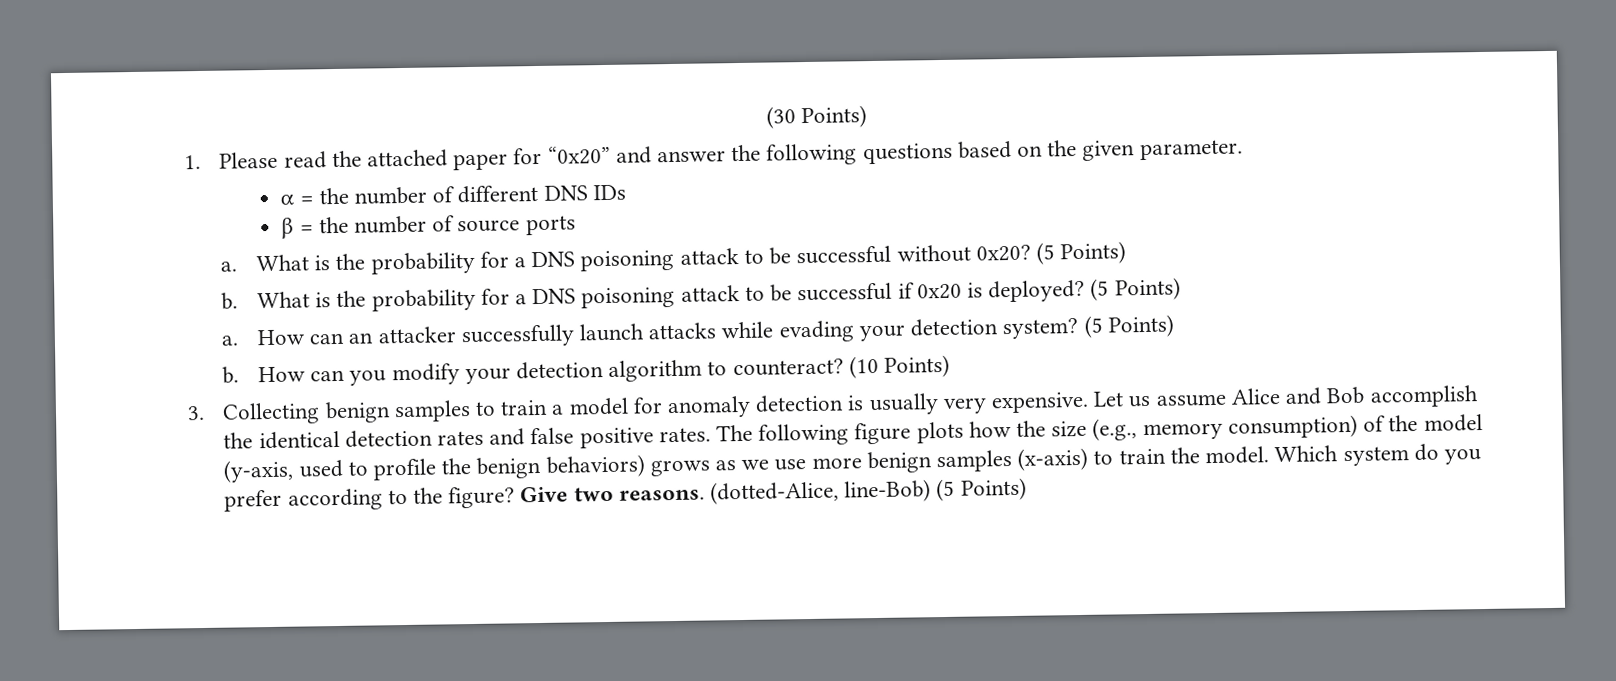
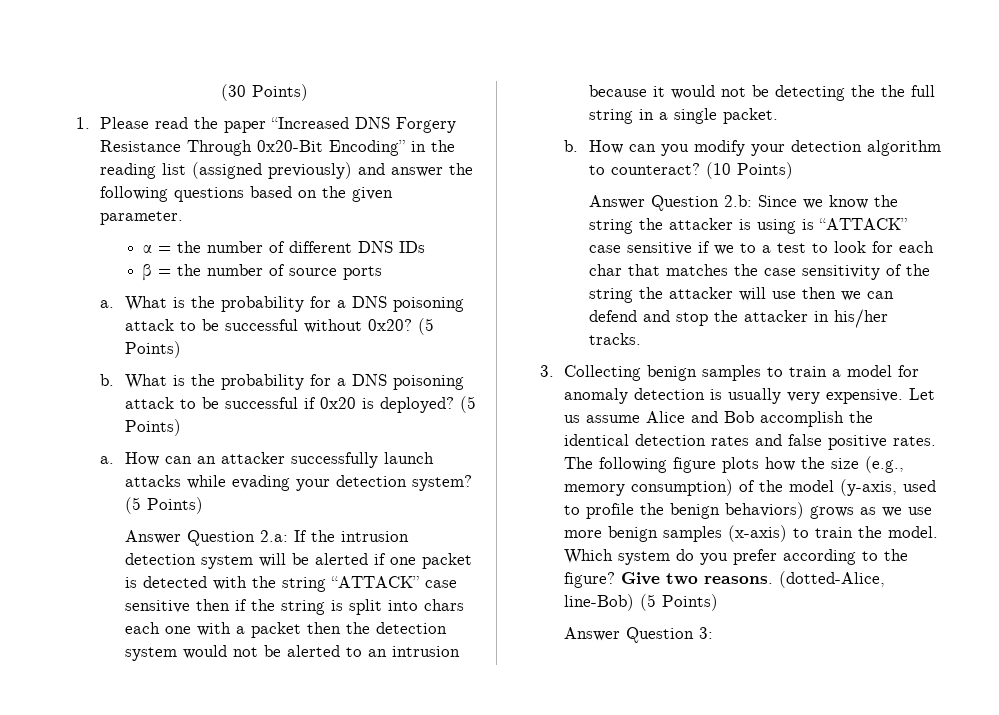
[366,145,611,171] attached paper for “0x20” -> [224,117,457,133] [100,140,456,156] [100,162,353,179] paper “Increased DNS Forgery Resistance Through 0x20-Bit Encoding” in the reading list (assigned previously)
(1174, 326) none -> [124,530,409,546] [124,553,472,569] [124,576,457,592] [124,599,464,615] [124,622,447,638] [124,645,460,661] [588,85,935,101] [588,108,778,124] // Answer Question 2.a: If the intrusion detection system will be alerted if one packet is detected with the string “ATTACK” case sensitive then if the string is split into chars each one with a packet then the detection system would not be alerted to an intrusion because it would not be detecting the the full string in a single packet.
(951, 366) none -> [588,195,898,211] [588,218,907,234] [588,241,934,255] [588,264,930,280] [588,287,894,303] [588,309,888,328] [588,333,641,345] // Answer Question 2.b: Since we know the string the attacker is using is “ATTACK” case sensitive if we to a test to look for each char that matches the case sensitivity of the string the attacker will use then we can defend and stop the attacker in his/her tracks.
(1027, 489) none -> [564,627,714,643] // Answer Question 3:

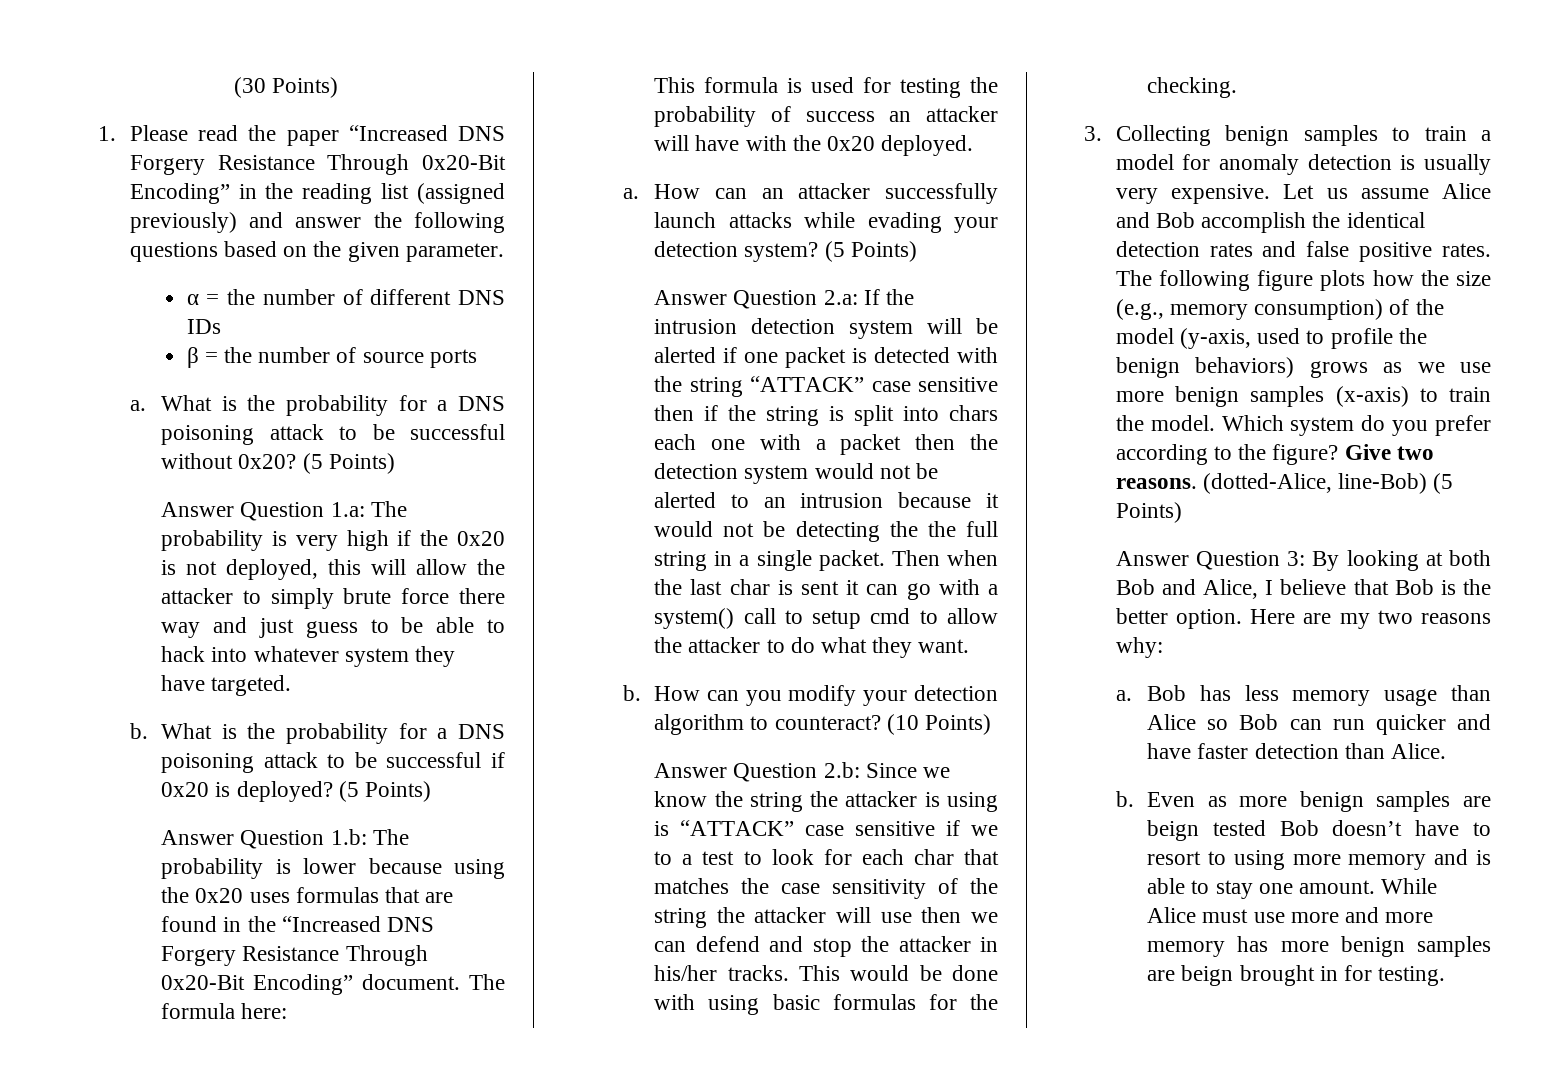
(181, 349) none -> [161,501,407,521] [161,530,505,551] [161,559,506,580] [161,588,505,609] [161,617,505,638] [161,646,456,667] [161,675,292,696] // Answer Question 1.a: The probability is very high if the 0x20 is not deployed, this will allow the attacker to simply brute force there way and just guess to be able to hack into whatever system they have targeted.
(181, 427) none -> [161,829,409,849] [161,858,505,879] [161,887,454,903] [161,916,435,932] [161,945,428,966] [161,974,505,995] [161,1003,288,1019] [654,77,998,98] [654,106,998,127] [654,135,974,156] // Answer Question 1.b: The probability is lower because using the 0x20 uses formulas that are found in the “Increased DNS Forgery Resistance Through 0x20-Bit Encoding” document. The formula here: // This formula is used for testing the probability of success an attacker will have with the 0x20 deployed.
(778, 116) none -> [891,550,998,566] [654,579,998,600] [654,608,998,629] [654,637,970,658] Then when the last char is sent it can go with a system() call to setup cmd to allow the attacker to do what they want.
(641, 339) none -> [798,965,998,981] [654,994,998,1015] [1147,77,1238,98] This would be done with using basic formulas for the checking.
(714, 633) none -> [1312,550,1491,571] [1115,579,1491,599] [1115,608,1491,629] [1115,637,1163,658] [1115,685,1491,706] [1147,714,1491,735] [1147,743,1447,759] [1115,791,1491,812] [1147,820,1491,841] [1147,849,1491,870] [1147,878,1438,899] [1147,907,1434,923] [1147,936,1491,957] [1147,965,1446,986] By looking at both Bob and Alice, I believe that Bob is the better option. Here are my two reasons why: // a. Bob has less memory usage than Alice so Bob can run quicker and have faster detection than Alice. // b. Even as more benign samples are beign tested Bob doesn’t have to resort to using more memory and is able to stay one amount. While Alice must use more and more memory has more benign samples are beign brought in for testing.

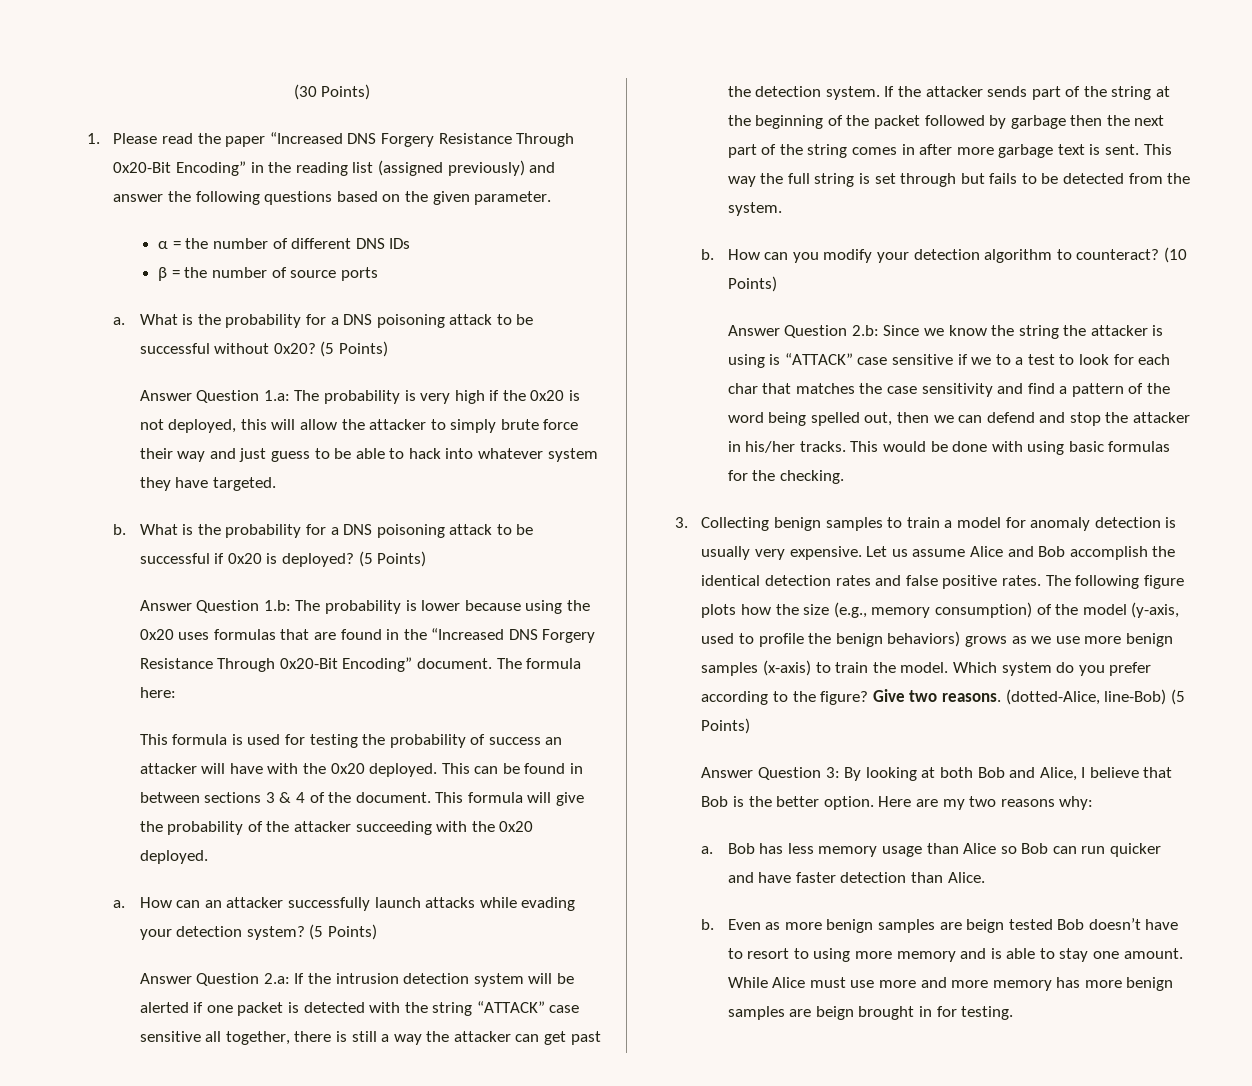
[458,588,505,604] there -> [139,448,173,459] their
(974, 145) none -> [441,763,584,774] [139,792,585,806] [139,821,534,835] [139,850,208,864] This can be found in between sections 3 & 4 of the document. This formula will give the probability of the attacker succeeding with the 0x20 deployed.
[654,405,998,426] [654,434,998,455] [654,463,939,484] [654,492,999,508] [654,521,998,542] [654,550,998,571] [654,579,998,600] [654,608,998,629] [654,637,970,658] then if the string is split into chars each one with a packet then the detection system would not be alerted to an intrusion because it would not be detecting the the full string in a single packet. Then when the last char is sent it can go with a system() call to setup cmd to allow the attacker to do what they want. -> [205,1031,601,1045] [727,86,1171,100] [727,115,1165,129] [727,144,1172,158] [727,173,1191,187] [727,202,782,216] all together, there is still a way the attacker can get past the detection system. If the attacker sends part of the string at the beginning of the packet followed by garbage then the next part of the string comes in after more garbage text is sent. This way the full string is set through but fails to be detected from the system.
[938,878,998,894] [654,907,912,928] of the string the attacker will use -> [997,383,1171,397] [727,412,893,426] and find a pattern of the word being spelled out,

